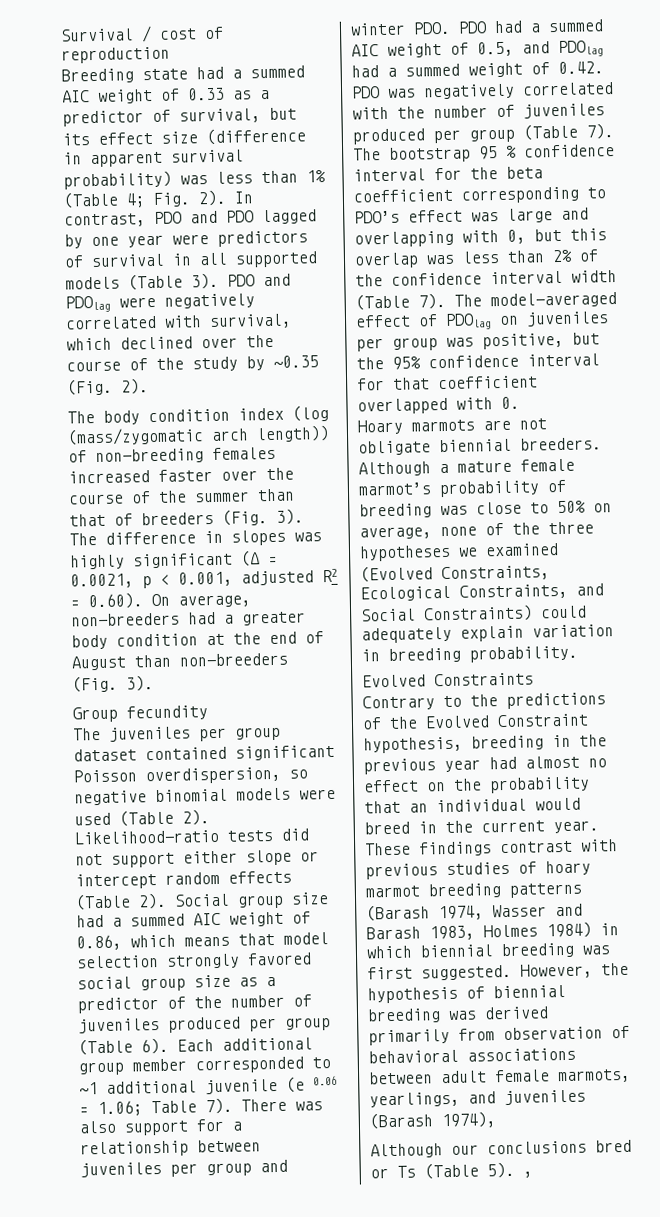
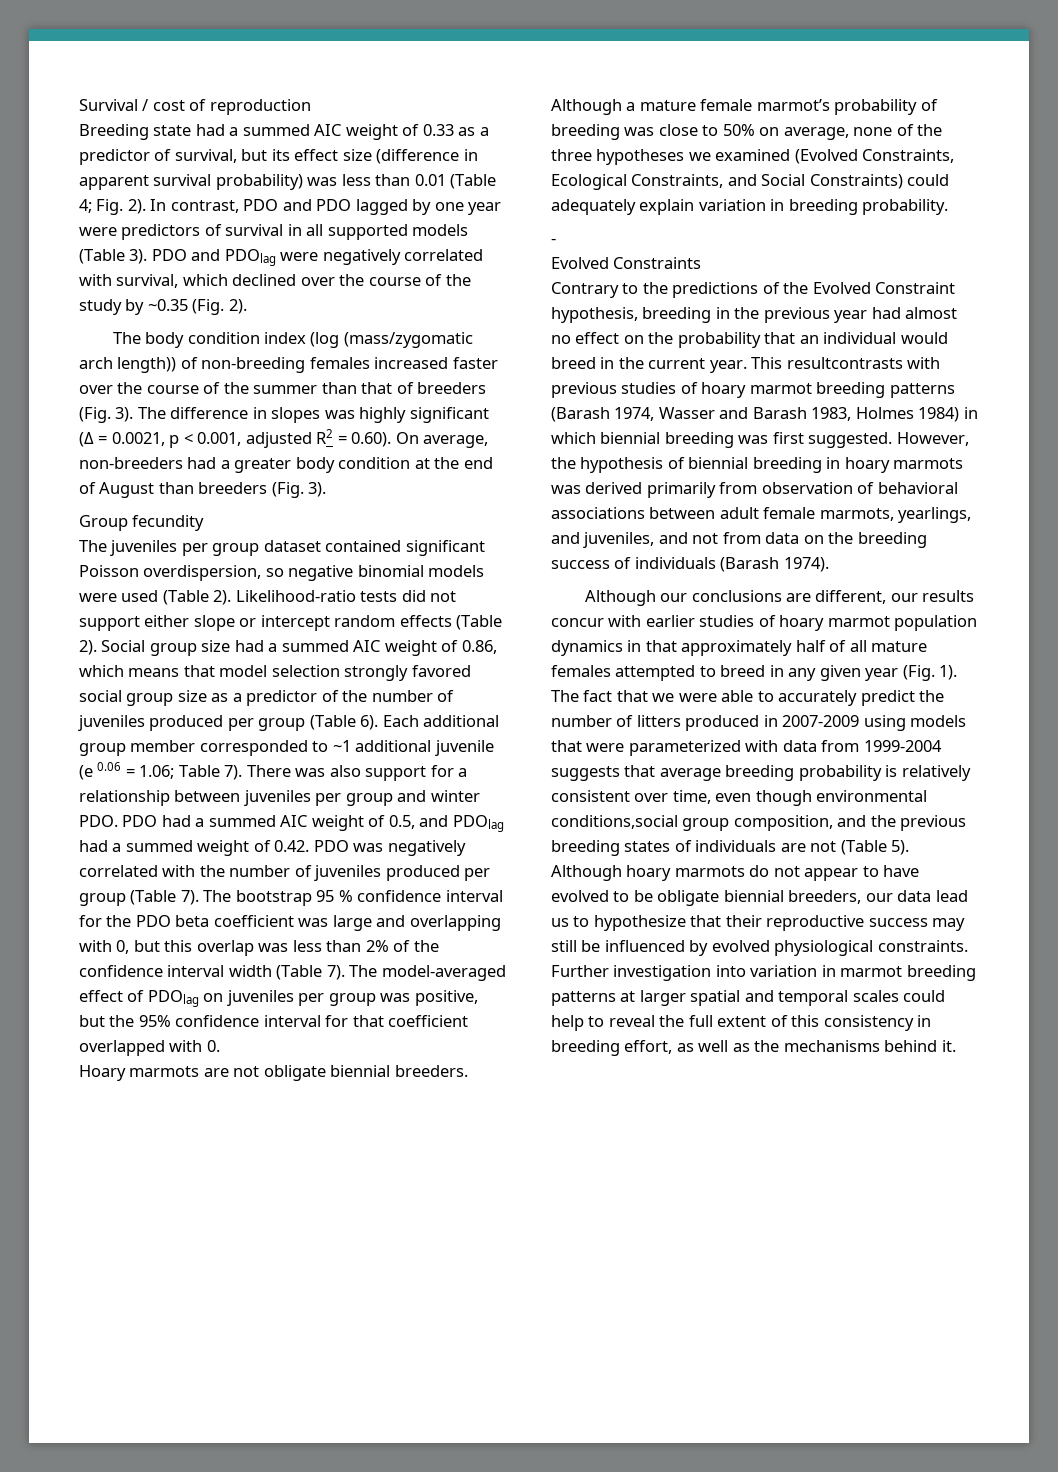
[306,170,326,183] 1% -> [414,174,446,186] 0.01
[179,652,288,667] non-breeders -> [198,482,268,494] breeders
(498, 173) none -> [135,915,171,927] PDO
[461,186,606,204] [354,209,463,224] corresponding to PDO’s effect -> (294, 921) none
(578, 654) none -> [551,238,556,244] // -
[365,840,573,857] These findings contrast -> [751,357,903,369] This resultcontrasts
(441, 1016) none -> [826,457,964,473] in hoary marmots
[504,1089,586,1106] [369,1111,496,1130] [370,1139,632,1159] [370,1161,533,1180] juveniles (Barash 1974), // Although our conclusions bred or Ts (Table 5). , -> [583,532,927,548] [551,557,829,572] [584,590,975,606] [551,615,978,631] [551,640,928,656] [551,665,958,681] [551,690,945,706] [551,715,967,731] [551,740,942,756] [551,765,971,781] [551,790,928,806] [551,815,967,831] [551,840,910,856] [551,865,920,881] [551,890,968,906] [551,915,966,931] [551,940,968,956] [551,965,976,981] [551,990,946,1006] [551,1015,932,1031] [551,1040,956,1056] juveniles, and not from data on the breeding success of individuals (Barash 1974). // Although our conclusions are different, our results concur with earlier studies of hoary marmot population dynamics in that approximately half of all mature females attempted to breed in any given year (Fig. 1). The fact that we were able to accurately predict the number of litters produced in 2007-2009 using models that were parameterized with data from 1999-2004 suggests that average breeding probability is relatively consistent over time, even though environmental conditions,social group composition, and the previous breeding states of individuals are not (Table 5). Although hoary marmots do not appear to have evolved to be obligate biennial breeders, our data lead us to hypothesize that their reproductive success may still be influenced by evolved physiological constraints. Further investigation into variation in marmot breeding patterns at larger spatial and temporal scales could help to reveal the full extent of this consistency in breeding effort, as well as the mechanisms behind it.

